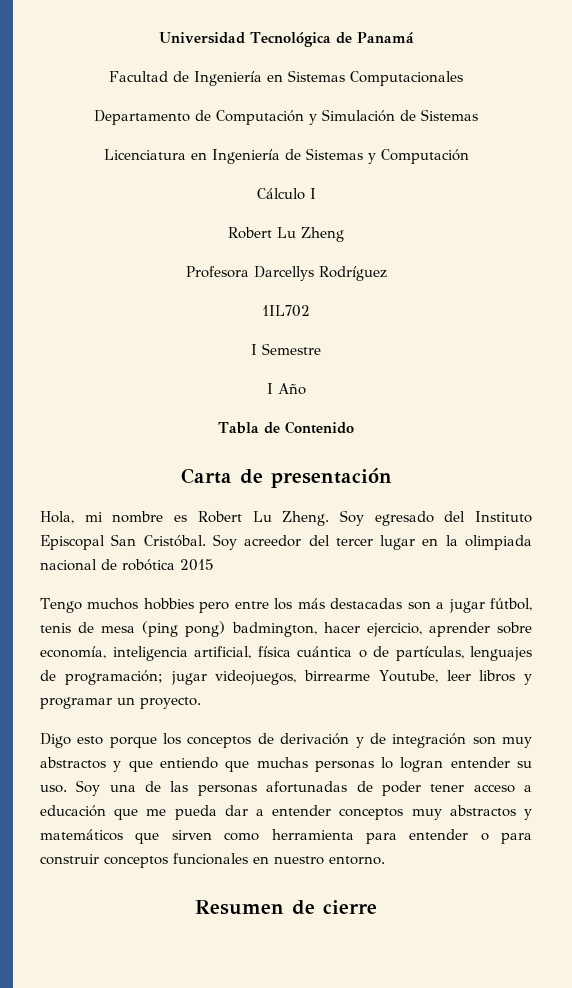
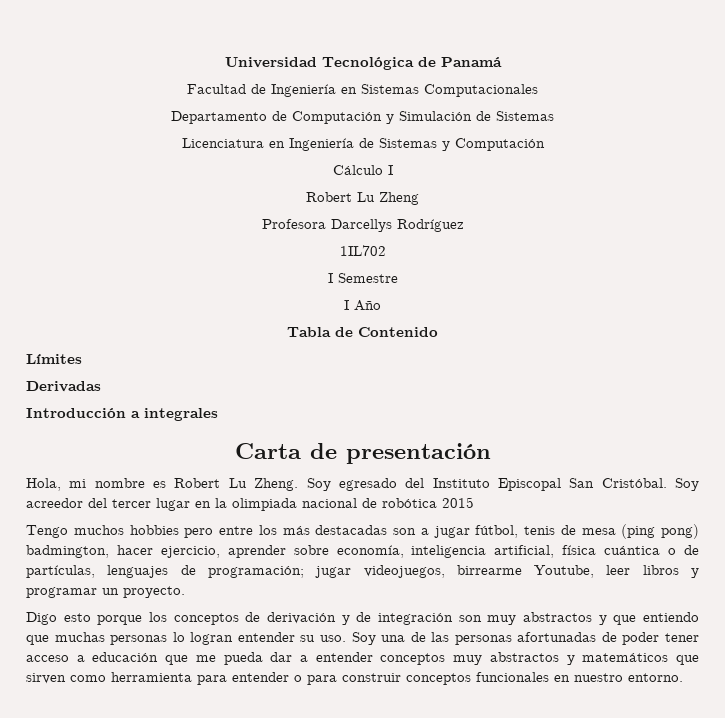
(354, 427) none -> [26,354,82,364] [26,381,101,392] [26,408,218,421] // Límites // Derivadas // Introducción a integrales
[195,900,377,915] // Resumen de cierre -> (683, 677) none

